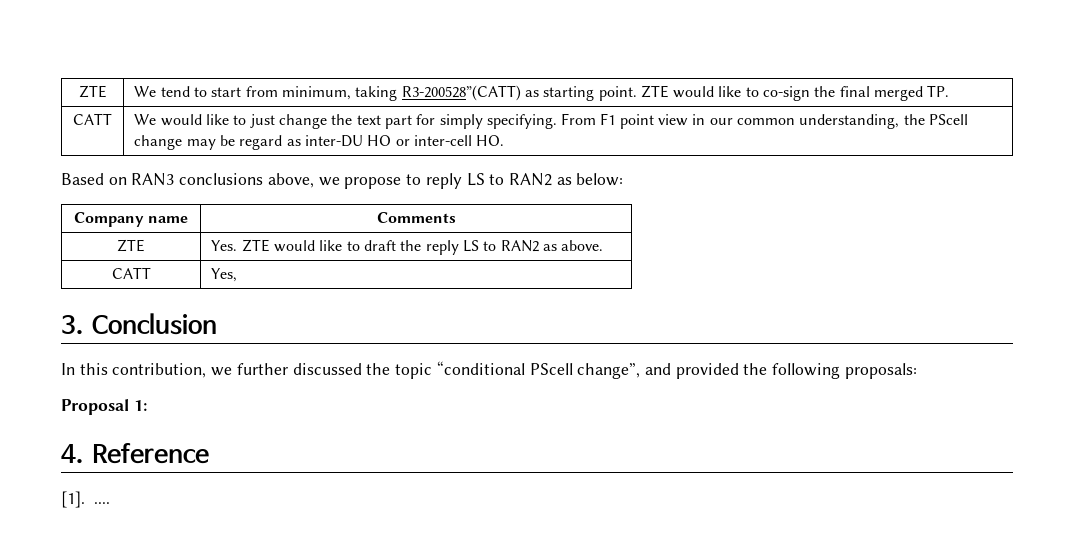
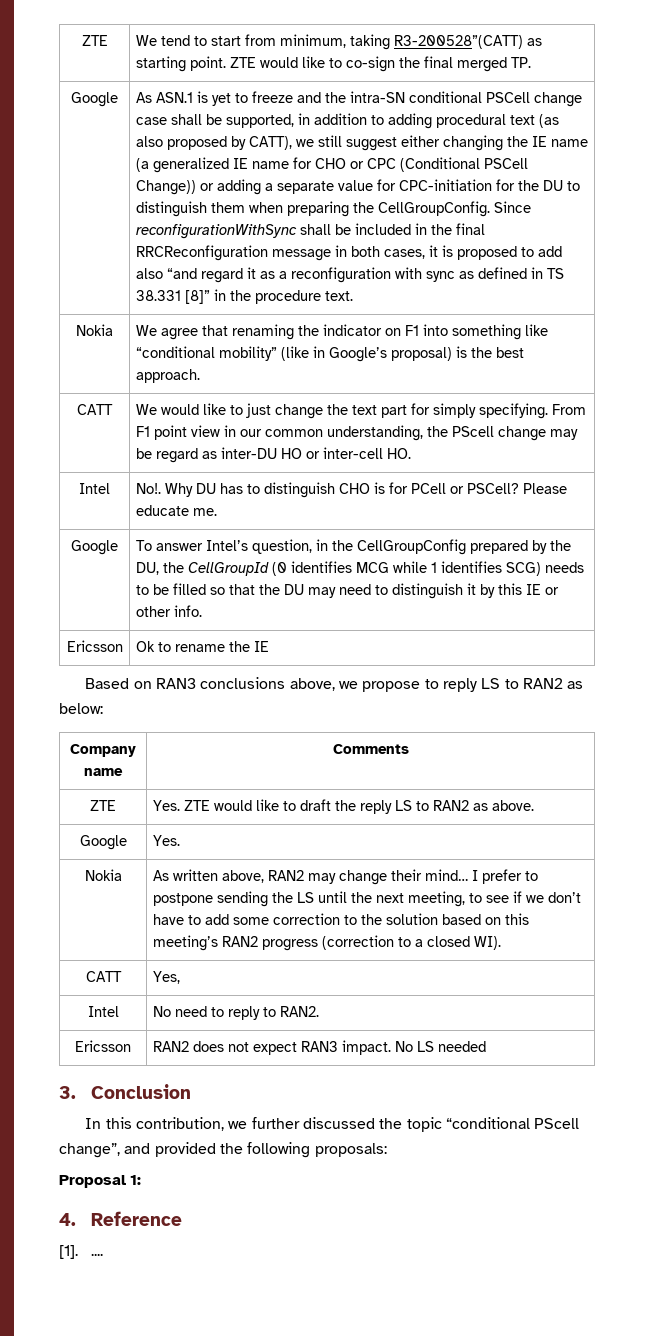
(950, 91) none -> [71,92,118,107] [135,91,582,107] [135,113,559,129] [135,135,588,151] [135,157,528,173] [135,179,580,195] [135,201,531,217] [135,223,485,239] [135,245,562,261] [135,267,564,283] [135,289,353,304] [76,324,113,336] [135,324,548,340] [135,346,524,362] [135,369,200,383] // Google | As ASN.1 is yet to freeze and the intra-SN conditional PSCell change case shall be supported, in addition to adding procedural text (as also proposed by CATT), we still suggest either changing the IE name (a generalized IE name for CHO or CPC (Conditional PSCell Change)) or adding a separate value for CPC-initiation for the DU to distinguish them when preparing the CellGroupConfig. Since reconfigurationWithSync shall be included in the final RRCReconfiguration message in both cases, it is proposed to add also “and regard it as a reconfiguration with sync as defined in TS 38.331 [8]” in the procedure text. // Nokia | We agree that renaming the indicator on F1 into something like “conditional mobility” (like in Google’s proposal) is the best approach.
(505, 140) none -> [79,483,110,494] [135,482,567,498] [135,505,217,516] [71,540,118,555] [135,539,571,555] [135,561,584,576] [135,583,559,599] [135,605,202,617] [66,640,123,652] [135,641,269,652] // Intel | No!. Why DU has to distinguish CHO is for PCell or PSCell? Please educate me. // Google | To answer Intel’s question, in the CellGroupConfig prepared by the DU, the CellGroupId (0 identifies MCG while 1 identifies SCG) needs to be filled so that the DU may need to distinguish it by this IE or other info. // Ericsson | Ok to rename the IE
[111,267,151,279] [211,268,238,282] CATT | Yes, -> [79,835,127,850] [152,835,180,846] [84,869,122,881] [152,869,538,885] [152,891,581,907] [152,913,529,925] [152,935,501,951] [85,971,122,982] [152,971,180,984] [87,1006,119,1017] [152,1006,319,1020] [75,1040,131,1052] [152,1040,486,1055] Google | Yes. // Nokia | As written above, RAN2 may change their mind… I prefer to postpone sending the LS until the next meeting, to see if we don’t have to add some correction to the solution based on this meeting’s RAN2 progress (correction to a closed WI). // CATT | Yes, // Intel | No need to reply to RAN2. // Ericsson | RAN2 does not expect RAN3 impact. No LS needed

